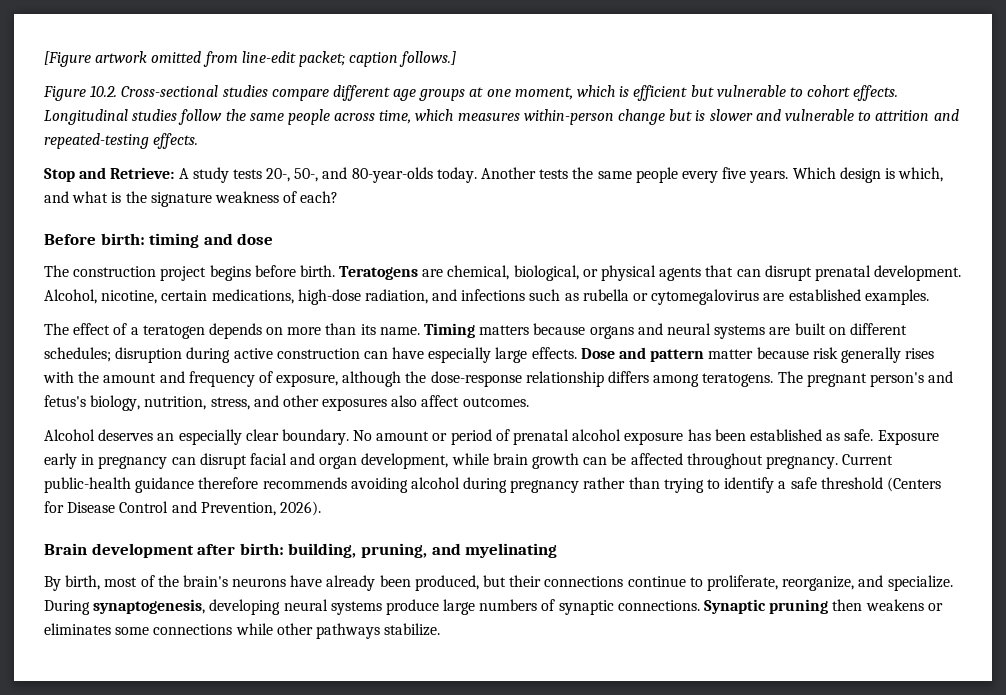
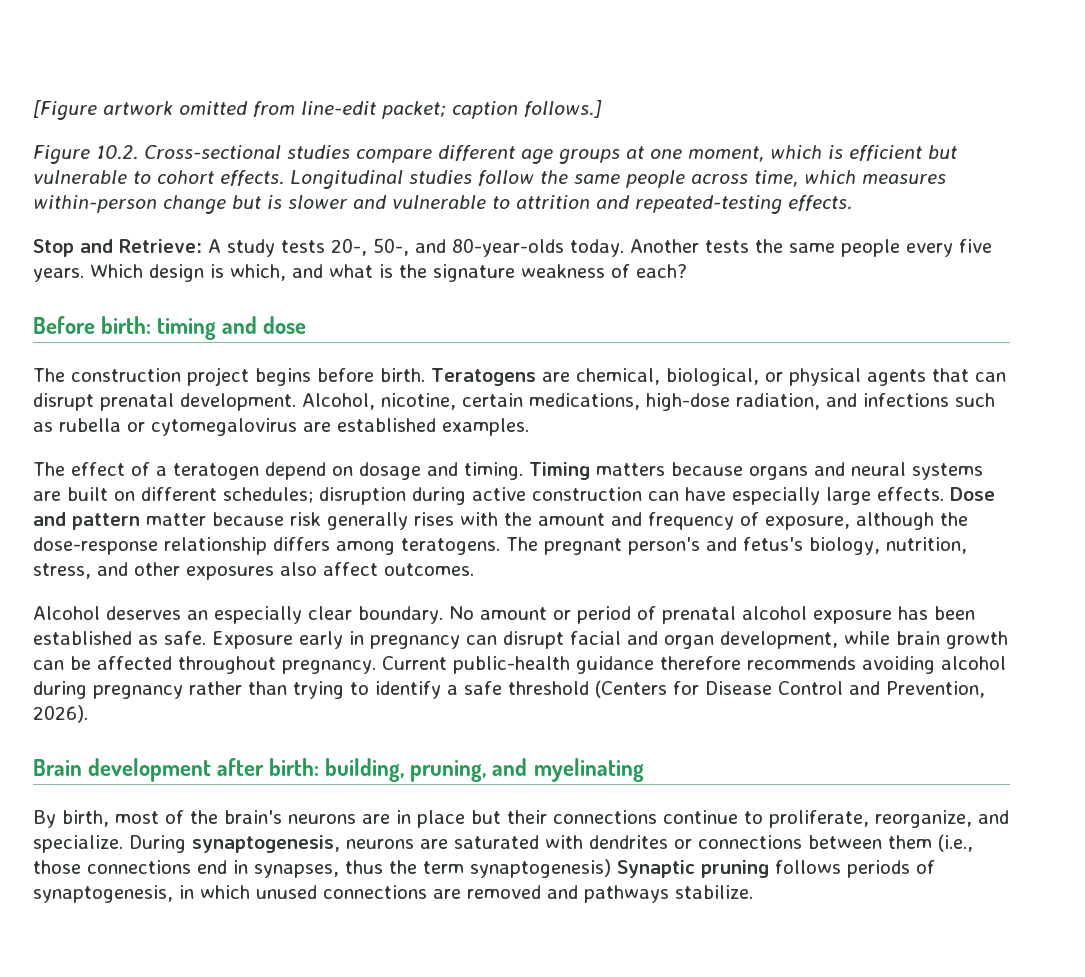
[208,323,420,339] depends on more than its name. -> [265,462,523,480] depend on dosage and timing.
[290,575,479,591] have already been produced, -> [362,810,465,828] are in place
[209,599,943,615] [44,623,313,635] developing neural systems produce large numbers of synaptic connections. Synaptic pruning then weakens or eliminates some connections while other -> [346,834,973,852] [33,859,935,878] [33,885,578,903] neurons are saturated with dendrites or connections between them (i.e., those connections end in synapses, thus the term synaptogenesis) Synaptic pruning follows periods of synaptogenesis, in which unused connections are removed and

